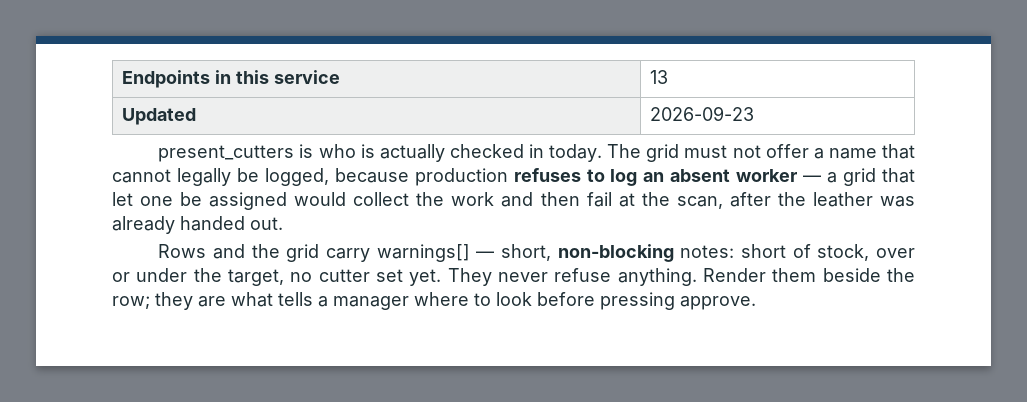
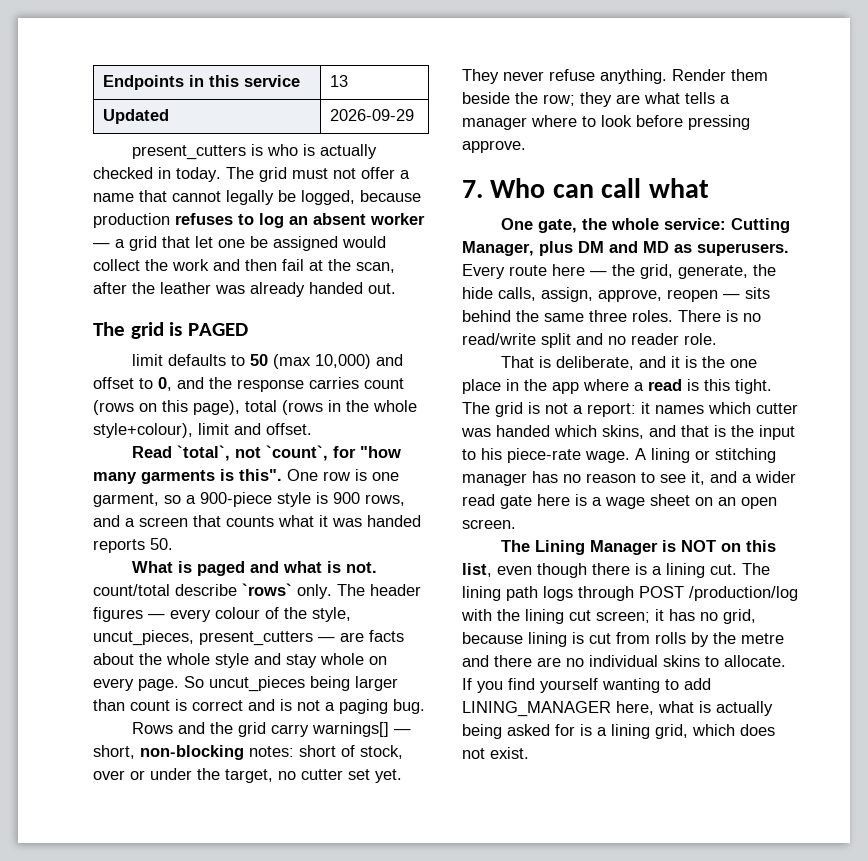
[650,106,755,121] 2026-09-23 -> [329,109,414,121] 2026-09-29
(283, 223) none -> [93,322,248,339] [132,354,404,369] [93,377,404,392] [93,400,417,415] [93,423,312,438] [132,445,402,461] [93,469,399,484] [93,492,405,507] [93,515,421,527] [93,538,173,553] [132,561,378,576] [93,583,421,599] [93,607,351,622] [93,630,404,646] [93,653,387,668] [93,676,398,692] [93,699,425,714] // The grid is PAGED // limit defaults to 50 (max 10,000) and offset to 0, and the response carries count (rows on this page), total (rows in the whole style+colour), limit and offset. // Read `total`, not `count`, for "how many garments is this". One row is one garment, so a 900-piece style is 900 rows, and a screen that counts what it was handed reports 50. // What is paged and what is not. count/total describe `rows` only. The header figures — every colour of the style, uncut_pieces, present_cutters — are facts about the whole style and stay whole on every page. So uncut_pieces being larger than count is correct and is not a paging bug.
(756, 303) none -> [462,178,709,198] [501,218,791,233] [462,241,789,256] [462,264,776,279] [462,287,770,302] [462,310,761,322] [462,333,717,348] [501,356,758,370] [462,379,772,394] [462,402,798,417] [461,425,795,440] [462,448,776,463] [462,471,796,486] [462,494,777,509] [462,519,516,529] [501,540,777,555] [462,563,770,578] [462,586,798,601] [461,609,756,624] [462,632,784,647] [462,655,786,667] [462,678,711,693] [462,701,773,717] [462,724,775,739] [462,747,529,759] // 7. Who can call what // One gate, the whole service: Cutting Manager, plus DM and MD as superusers. Every route here — the grid, generate, the hide calls, assign, approve, reopen — sits behind the same three roles. There is no read/write split and no reader role. // That is deliberate, and it is the one place in the app where a read is this tight. The grid is not a report: it names which cutter was handed which skins, and that is the input to his piece-rate wage. A lining or stitching manager has no reason to see it, and a wider read gate here is a wage sheet on an open screen. // The Lining Manager is NOT on this list, even though there is a lining cut. The lining path logs through POST /production/log with the lining cut screen; it has no grid, because lining is cut from rolls by the metre and there are no individual skins to allocate. If you find yourself wanting to add LINING_MANAGER here, what is actually being asked for is a lining grid, which does not exist.

